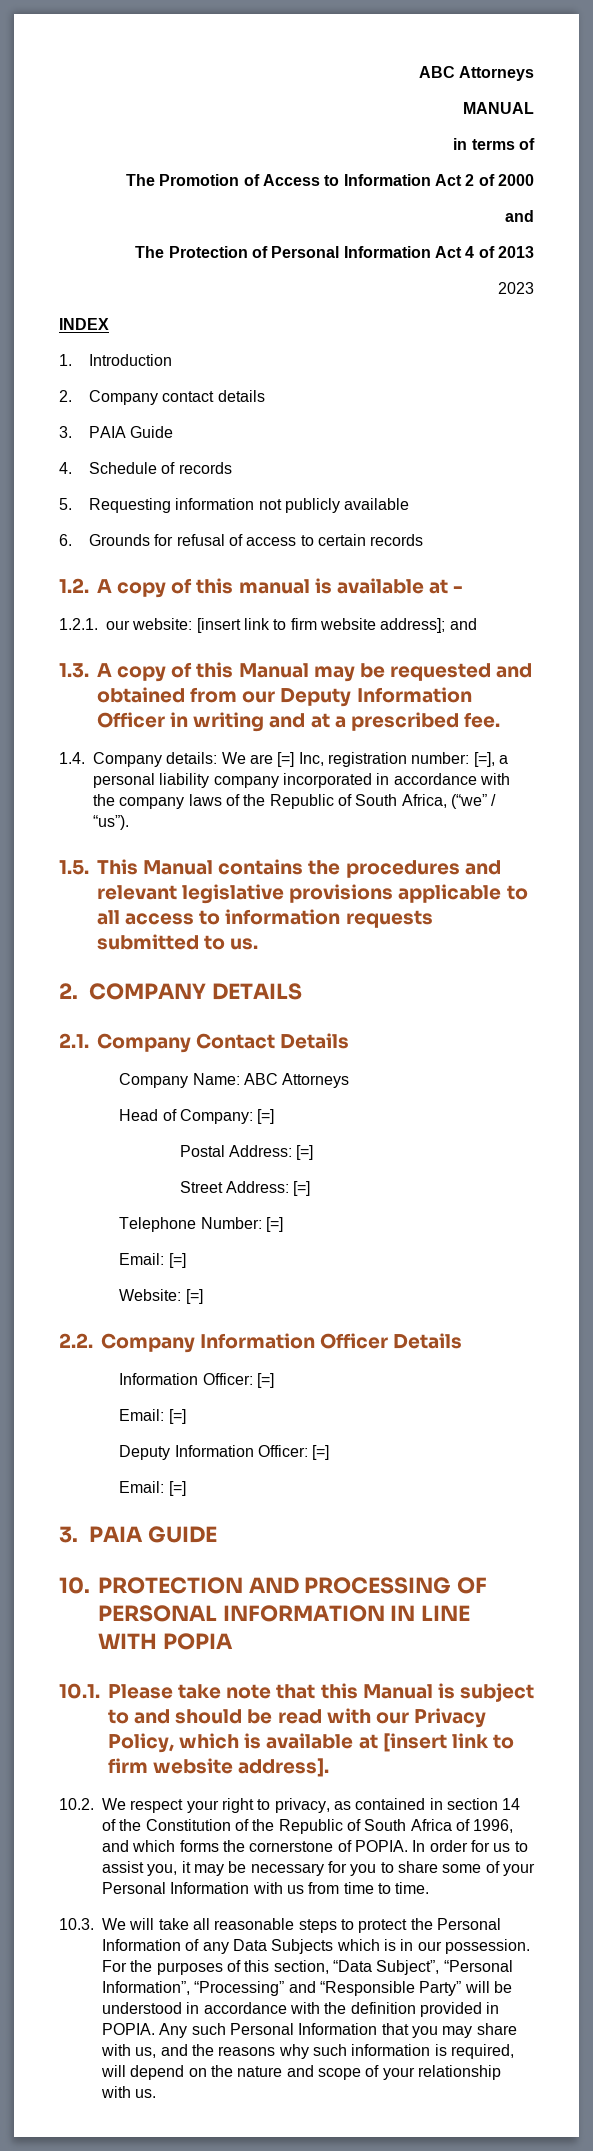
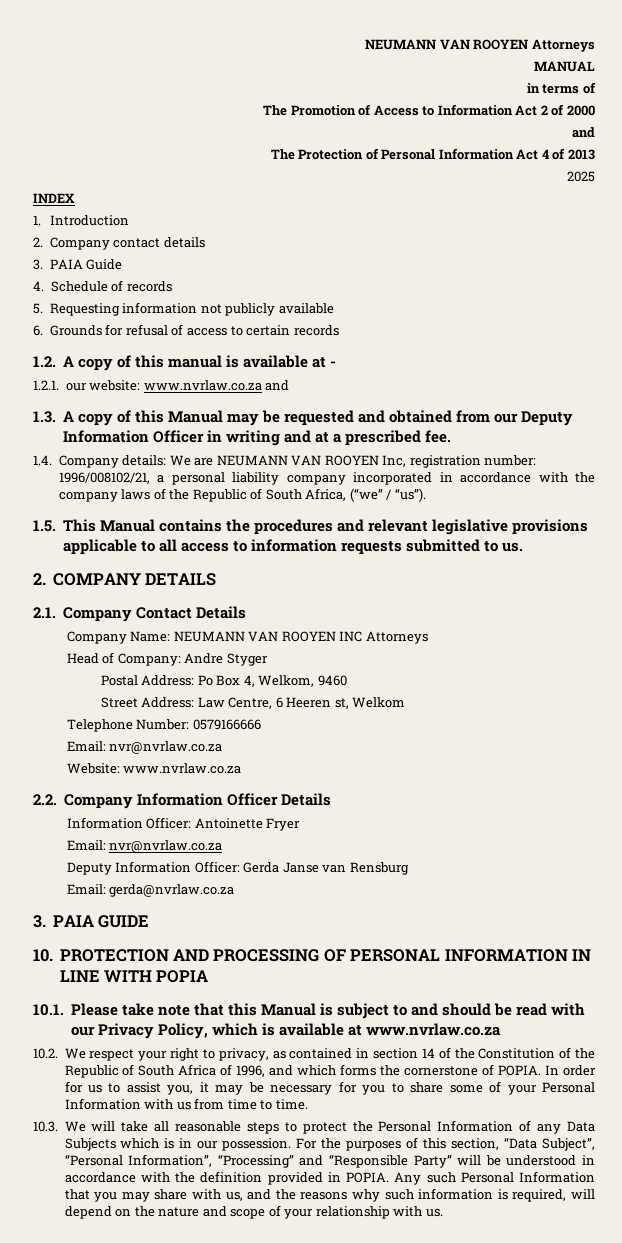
[418,66,455,78] ABC -> [365,39,529,50] NEUMANN VAN ROOYEN
[498,282,534,294] 2023 -> [567,171,595,182] 2025
[196,618,446,633] [insert link to firm website address]; -> [143,380,262,391] www.nvrlaw.co.za
[277,752,295,767] [=] -> [216,455,379,466] NEUMANN VAN ROOYEN
[473,752,495,767] [=], -> [58,472,150,484] 1996/008102/21,
[243,1073,278,1085] ABC -> [173,631,363,642] NEUMANN VAN ROOYEN INC
[257,1109,275,1124] [=] -> [184,653,268,666] Andre Styger
[296,1145,314,1160] [179,1181,311,1196] [=] // Street Address: [=] -> [197,675,347,687] [100,697,406,709] Po Box 4, Welkom, 9460 // Street Address: Law Centre, 6 Heeren st, Welkom
[265,1217,283,1232] [119,1253,186,1268] [=] // Email: [=] -> [192,719,261,730] [66,741,223,754] 0579166666 // Email: nvr@nvrlaw.co.za
[185,1289,203,1304] [=] -> [123,763,242,774] www.nvrlaw.co.za
[256,1373,274,1388] [119,1409,186,1424] [=] // Email: [=] -> [194,818,301,831] [66,840,223,853] Antoinette Fryer // Email: nvr@nvrlaw.co.za
[312,1445,330,1460] [119,1481,186,1496] [=] // Email: [=] -> [243,862,409,875] [66,884,235,897] Gerda Janse van Rensburg // Email: gerda@nvrlaw.co.za
[382,1733,514,1752] [108,1758,330,1777] [insert link to firm website address]. -> [365,1023,501,1036] www.nvrlaw.co.za

